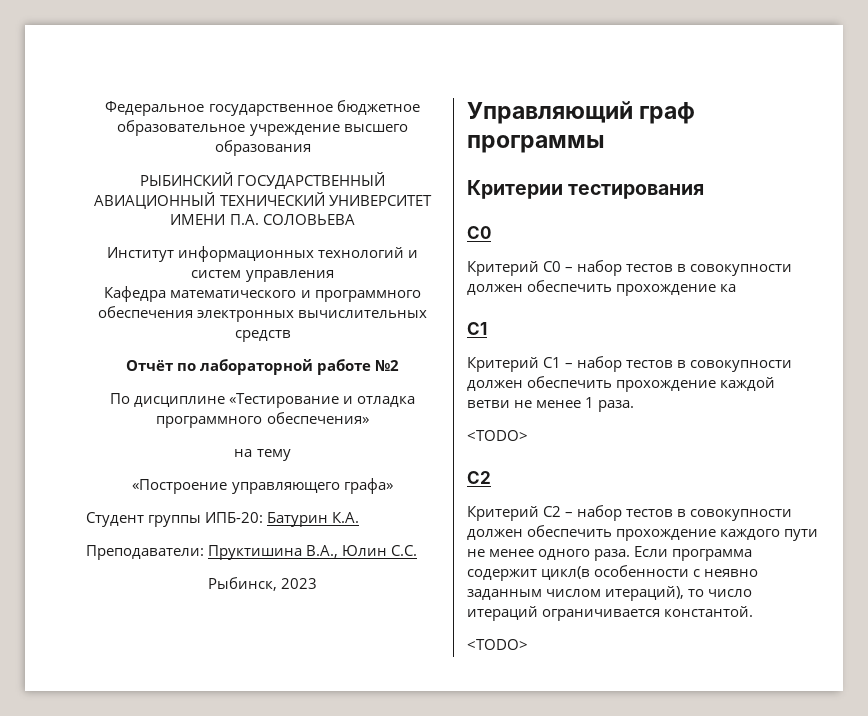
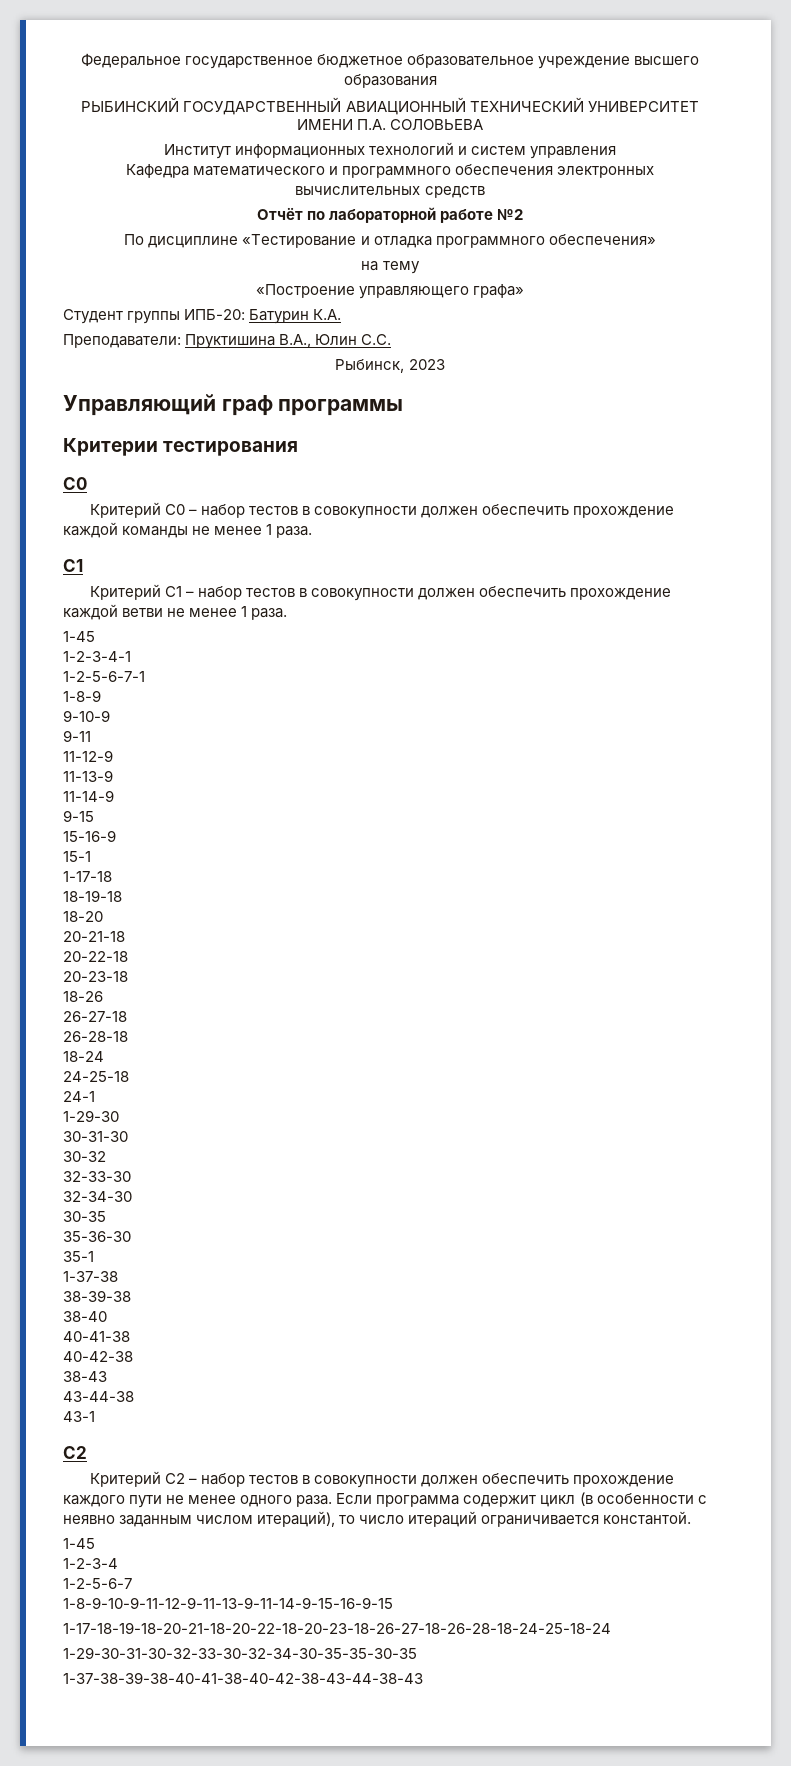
[720,284,737,292] ка -> [63,522,313,538] каждой команды не менее 1 раза.
[467,430,528,441] <TODO> -> [63,631,95,642] [63,651,131,662] [63,671,145,682] [63,690,101,702] [63,710,110,722] [63,730,91,742] [63,750,113,762] [63,770,113,782] [63,790,114,802] [63,810,94,822] [63,830,116,842] [63,851,91,862] [63,871,112,882] [63,890,122,902] [63,911,103,922] [63,931,125,942] [63,951,128,962] [63,971,128,982] [63,991,103,1002] [63,1011,127,1022] [63,1031,128,1042] [63,1051,104,1062] [63,1071,129,1082] [63,1091,95,1102] [63,1110,119,1122] [63,1131,128,1142] [63,1151,106,1162] [63,1171,131,1182] [63,1191,132,1202] [63,1211,106,1222] [63,1231,131,1242] [63,1251,94,1262] [63,1271,118,1282] [63,1290,131,1302] [63,1311,107,1322] [63,1331,130,1342] [63,1351,133,1362] [63,1371,107,1382] [63,1391,134,1402] [63,1411,95,1422] 1-45 // 1-2-3-4-1 // 1-2-5-6-7-1 // 1-8-9 // 9-10-9 // 9-11 // 11-12-9 // 11-13-9 // 11-14-9 // 9-15 // 15-16-9 // 15-1 // 1-17-18 // 18-19-18 // 18-20 // 20-21-18 // 20-22-18 // 20-23-18 // 18-26 // 26-27-18 // 26-28-18 // 18-24 // 24-25-18 // 24-1 // 1-29-30 // 30-31-30 // 30-32 // 32-33-30 // 32-34-30 // 30-35 // 35-36-30 // 35-1 // 1-37-38 // 38-39-38 // 38-40 // 40-41-38 // 40-42-38 // 38-43 // 43-44-38 // 43-1
[541,566,591,580] цикл(в -> [540,1492,593,1507] цикл (в
[467,639,528,650] <TODO> -> [63,1538,95,1549] [63,1558,118,1569] [63,1578,132,1589] [63,1597,393,1609] [63,1622,611,1634] [63,1647,417,1659] [63,1672,423,1684] 1-45 // 1-2-3-4 // 1-2-5-6-7 // 1-8-9-10-9-11-12-9-11-13-9-11-14-9-15-16-9-15 // 1-17-18-19-18-20-21-18-20-22-18-20-23-18-26-27-18-26-28-18-24-25-18-24 // 1-29-30-31-30-32-33-30-32-34-30-35-35-30-35 // 1-37-38-39-38-40-41-38-40-42-38-43-44-38-43

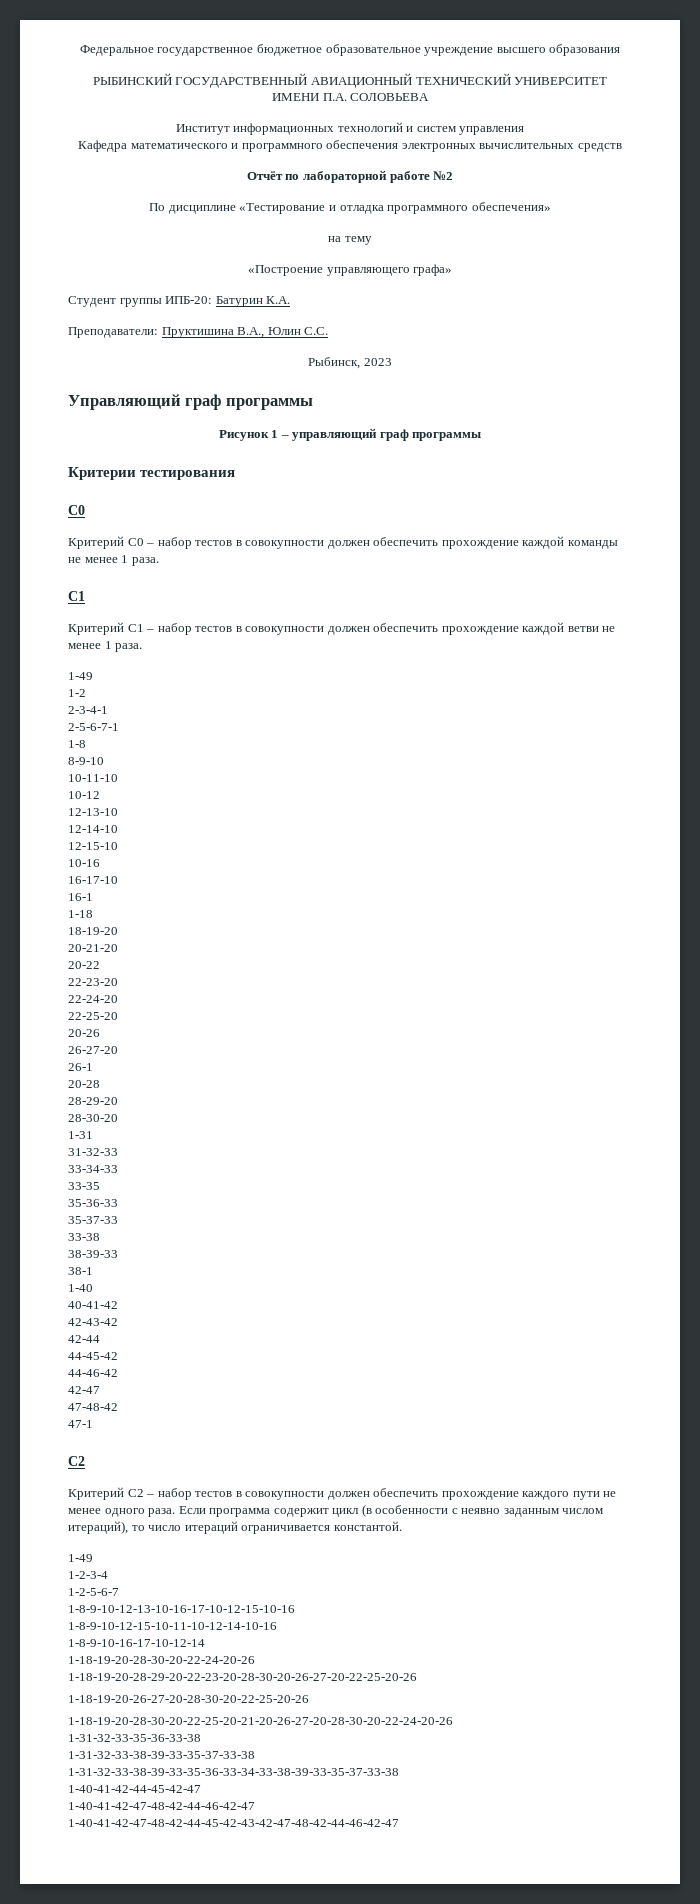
(404, 407) none -> [218,428,482,441] // Рисунок 1 – управляющий граф программы
[63,631,95,642] [63,651,131,662] [63,671,145,682] [63,690,101,702] [63,710,110,722] [63,730,91,742] [63,750,113,762] [63,770,113,782] [63,790,114,802] [63,810,94,822] [63,830,116,842] [63,851,91,862] [63,871,112,882] [63,890,122,902] [63,911,103,922] [63,931,125,942] [63,951,128,962] [63,971,128,982] [63,991,103,1002] [63,1011,127,1022] [63,1031,128,1042] [63,1051,104,1062] [63,1071,129,1082] [63,1091,95,1102] [63,1110,119,1122] [63,1131,128,1142] [63,1151,106,1162] [63,1171,131,1182] [63,1191,132,1202] [63,1211,106,1222] [63,1231,131,1242] [63,1251,94,1262] [63,1271,118,1282] [63,1290,131,1302] [63,1311,107,1322] [63,1331,130,1342] [63,1351,133,1362] [63,1371,107,1382] [63,1391,134,1402] [63,1411,95,1422] 1-45 // 1-2-3-4-1 // 1-2-5-6-7-1 // 1-8-9 // 9-10-9 // 9-11 // 11-12-9 // 11-13-9 // 11-14-9 // 9-15 // 15-16-9 // 15-1 // 1-17-18 // 18-19-18 // 18-20 // 20-21-18 // 20-22-18 // 20-23-18 // 18-26 // 26-27-18 // 26-28-18 // 18-24 // 24-25-18 // 24-1 // 1-29-30 // 30-31-30 // 30-32 // 32-33-30 // 32-34-30 // 30-35 // 35-36-30 // 35-1 // 1-37-38 // 38-39-38 // 38-40 // 40-41-38 // 40-42-38 // 38-43 // 43-44-38 // 43-1 -> [68,672,93,680] [68,689,86,697] [68,706,108,714] [68,723,119,731] [68,740,86,748] [68,757,104,765] [68,774,118,782] [68,791,100,799] [68,808,118,816] [68,825,118,833] [68,842,118,850] [68,859,100,867] [68,876,118,884] [68,893,93,901] [68,910,93,918] [68,927,118,935] [68,944,118,952] [68,961,100,969] [68,978,118,986] [68,995,118,1003] [68,1012,118,1020] [68,1029,100,1037] [68,1046,118,1054] [68,1063,93,1071] [68,1080,100,1088] [68,1097,118,1105] [68,1114,118,1122] [68,1131,93,1139] [68,1148,118,1156] [68,1165,118,1173] [68,1182,100,1190] [68,1199,118,1207] [68,1216,118,1224] [68,1233,100,1241] [68,1250,118,1258] [68,1267,93,1275] [68,1284,93,1292] [68,1301,118,1309] [68,1318,118,1326] [68,1335,100,1343] [68,1352,118,1360] [68,1369,118,1377] [68,1386,100,1394] [68,1403,118,1411] [68,1420,93,1428] 1-49 // 1-2 // 2-3-4-1 // 2-5-6-7-1 // 1-8 // 8-9-10 // 10-11-10 // 10-12 // 12-13-10 // 12-14-10 // 12-15-10 // 10-16 // 16-17-10 // 16-1 // 1-18 // 18-19-20 // 20-21-20 // 20-22 // 22-23-20 // 22-24-20 // 22-25-20 // 20-26 // 26-27-20 // 26-1 // 20-28 // 28-29-20 // 28-30-20 // 1-31 // 31-32-33 // 33-34-33 // 33-35 // 35-36-33 // 35-37-33 // 33-38 // 38-39-33 // 38-1 // 1-40 // 40-41-42 // 42-43-42 // 42-44 // 44-45-42 // 44-46-42 // 42-47 // 47-48-42 // 47-1
[63,1538,95,1549] 1-45 -> [68,1554,93,1562] 1-49
[63,1597,393,1609] [63,1622,611,1634] [63,1647,417,1659] [63,1672,423,1684] 1-8-9-10-9-11-12-9-11-13-9-11-14-9-15-16-9-15 // 1-17-18-19-18-20-21-18-20-22-18-20-23-18-26-27-18-26-28-18-24-25-18-24 // 1-29-30-31-30-32-33-30-32-34-30-35-35-30-35 // 1-37-38-39-38-40-41-38-40-42-38-43-44-38-43 -> [68,1605,295,1613] [68,1622,277,1630] [68,1639,205,1647] [68,1656,255,1664] [68,1673,417,1681] [68,1695,309,1703] [68,1717,453,1725] [68,1734,201,1742] [68,1751,255,1759] [68,1768,399,1776] [68,1785,201,1793] [68,1802,255,1810] [68,1819,399,1827] 1-8-9-10-12-13-10-16-17-10-12-15-10-16 // 1-8-9-10-12-15-10-11-10-12-14-10-16 // 1-8-9-10-16-17-10-12-14 // 1-18-19-20-28-30-20-22-24-20-26 // 1-18-19-20-28-29-20-22-23-20-28-30-20-26-27-20-22-25-20-26 // 1-18-19-20-26-27-20-28-30-20-22-25-20-26 // 1-18-19-20-28-30-20-22-25-20-21-20-26-27-20-28-30-20-22-24-20-26 // 1-31-32-33-35-36-33-38 // 1-31-32-33-38-39-33-35-37-33-38 // 1-31-32-33-38-39-33-35-36-33-34-33-38-39-33-35-37-33-38 // 1-40-41-42-44-45-42-47 // 1-40-41-42-47-48-42-44-46-42-47 // 1-40-41-42-47-48-42-44-45-42-43-42-47-48-42-44-46-42-47

